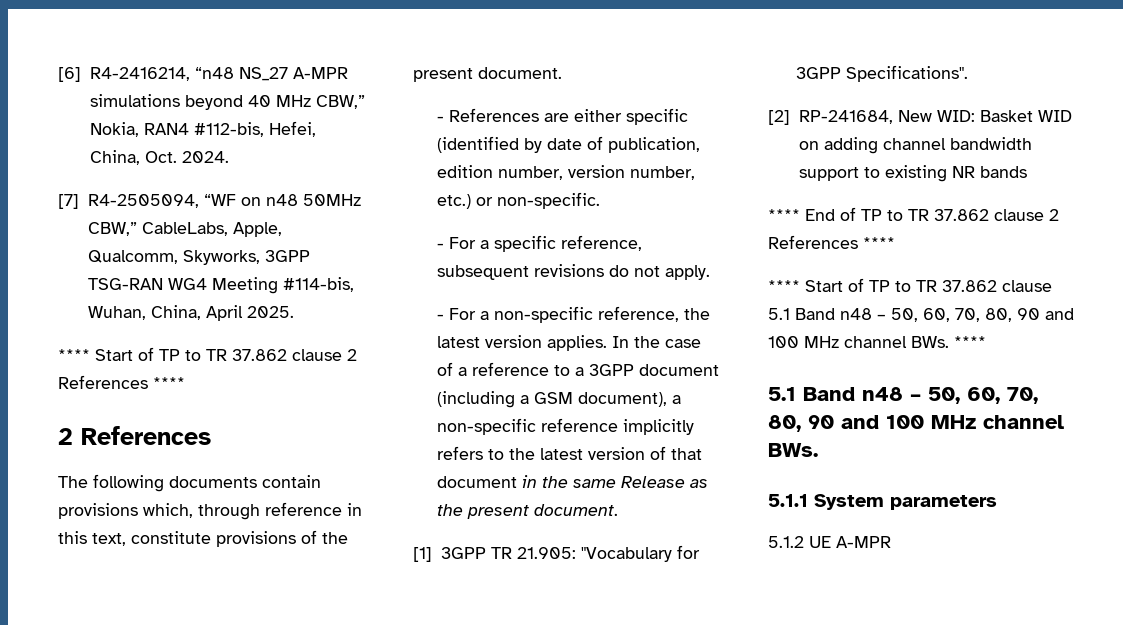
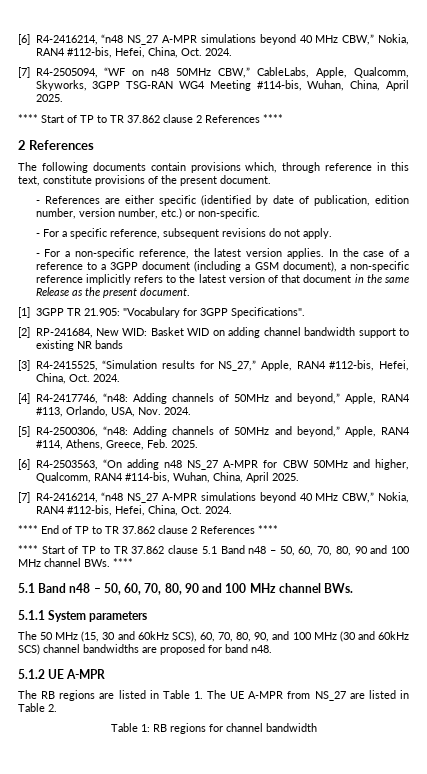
(1027, 172) none -> [18,360,409,371] [35,373,120,384] [18,393,411,404] [35,406,191,417] [18,426,411,437] [35,439,198,450] [18,459,410,470] [35,472,299,483] [18,492,410,503] [35,505,232,516] // [3] R4-2415525, “Simulation results for NS_27,” Apple, RAN4 #112-bis, Hefei, China, Oct. 2024. // [4] R4-2417746, “n48: Adding channels of 50MHz and beyond,” Apple, RAN4 #113, Orlando, USA, Nov. 2024. // [5] R4-2500306, “n48: Adding channels of 50MHz and beyond,” Apple, RAN4 #114, Athens, Greece, Feb. 2025. // [6] R4-2503563, “On adding n48 NS_27 A-MPR for CBW 50MHz and higher, Qualcomm, RAN4 #114-bis, Wuhan, China, April 2025. // [7] R4-2416214, “n48 NS_27 A-MPR simulations beyond 40 MHz CBW,” Nokia, RAN4 #112-bis, Hefei, China, Oct. 2024.
[768,536,891,548] 5.1.2 UE A-MPR -> [18,631,410,642] [18,644,272,655] [18,669,106,679] [18,690,409,701] [18,703,57,712] [110,723,317,734] The 50 MHz (15, 30 and 60kHz SCS), 60, 70, 80, 90, and 100 MHz (30 and 60kHz SCS) channel bandwidths are proposed for band n48. // 5.1.2 UE A-MPR // The RB regions are listed in Table 1. The UE A-MPR from NS_27 are listed in Table 2. // Table 1: RB regions for channel bandwidth

